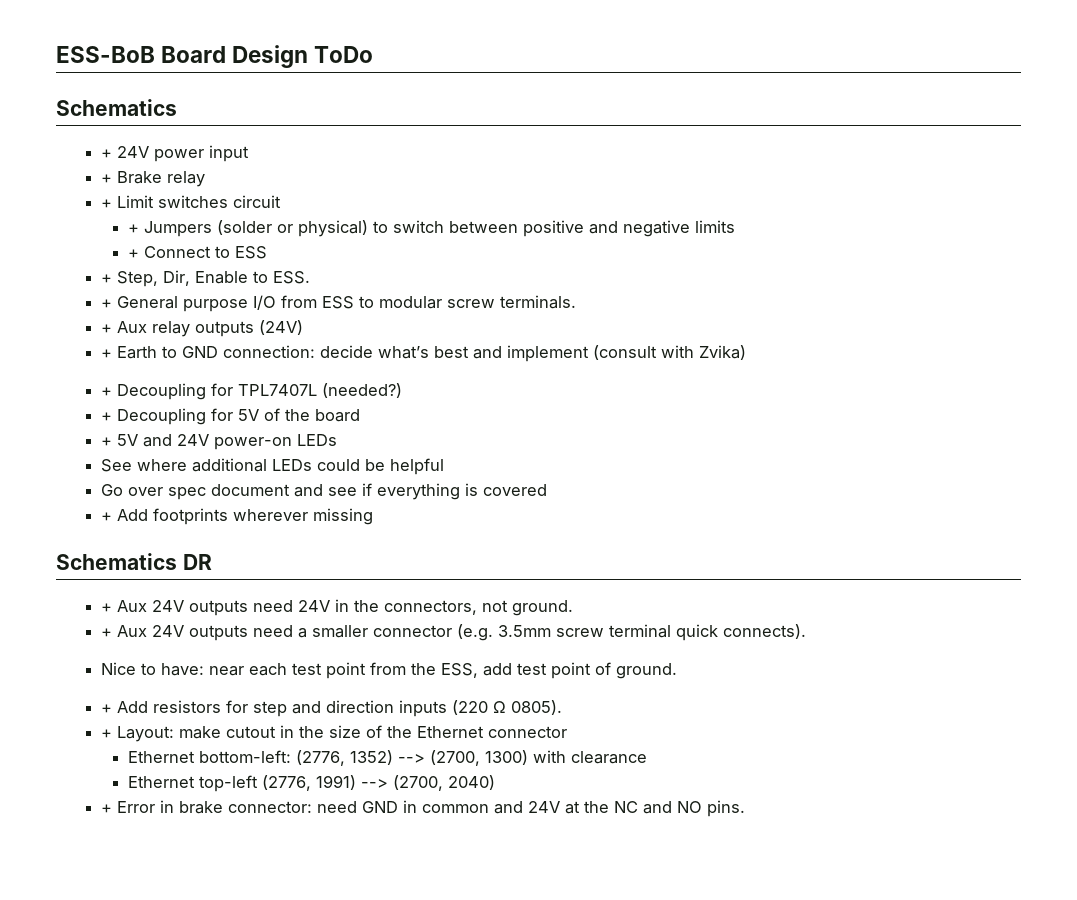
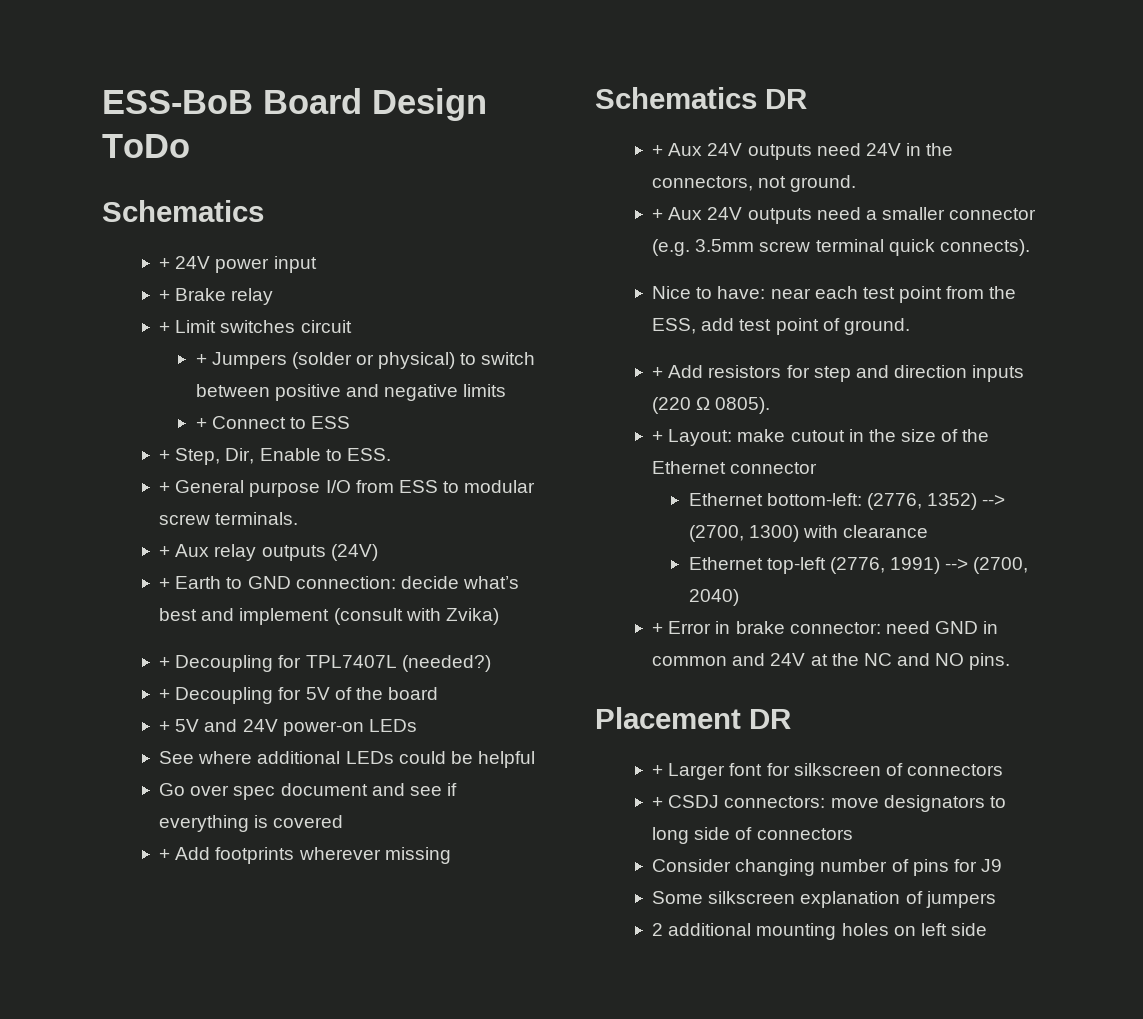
(745, 808) none -> [595,707,791,729] [652,763,1004,780] [652,795,1006,812] [652,827,853,844] [652,859,1003,876] [652,891,996,908] [652,923,988,940] // Placement DR // + Larger font for silkscreen of connectors // + CSDJ connectors: move designators to long side of connectors // Consider changing number of pins for J9 // Some silkscreen explanation of jumpers // 2 additional mounting holes on left side

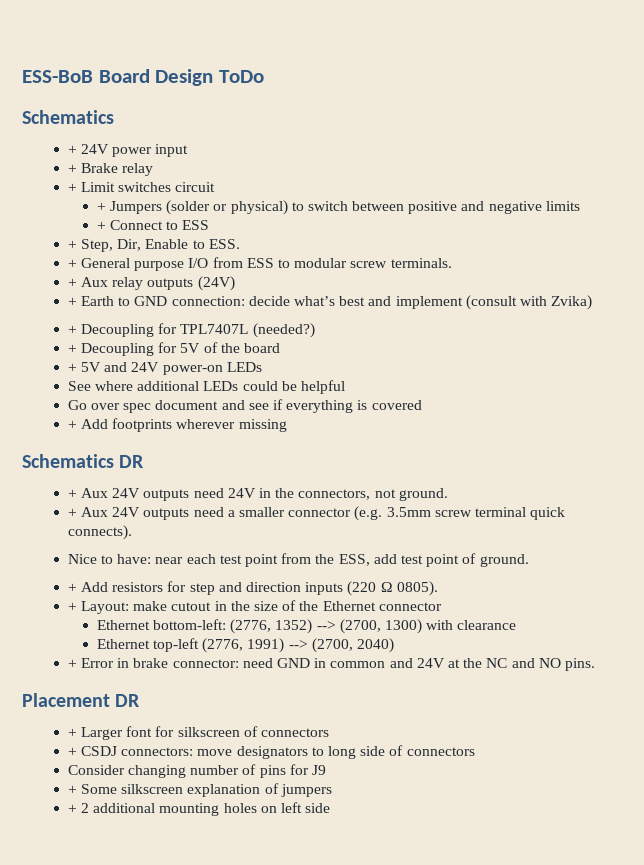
(1003, 865) none -> [67,785,77,794] +
(996, 899) none -> [67,804,77,813] +

